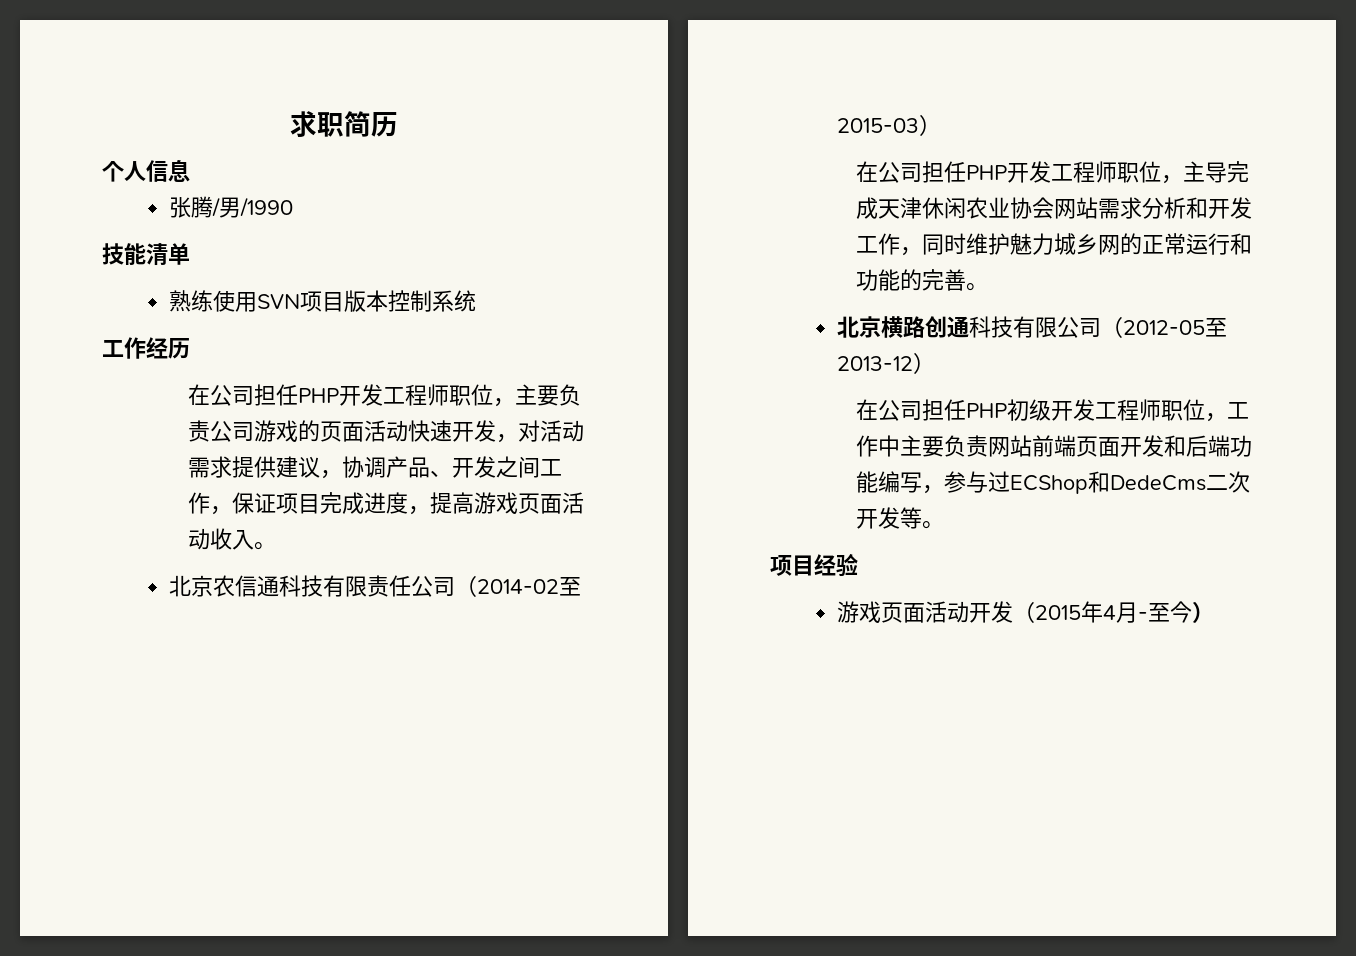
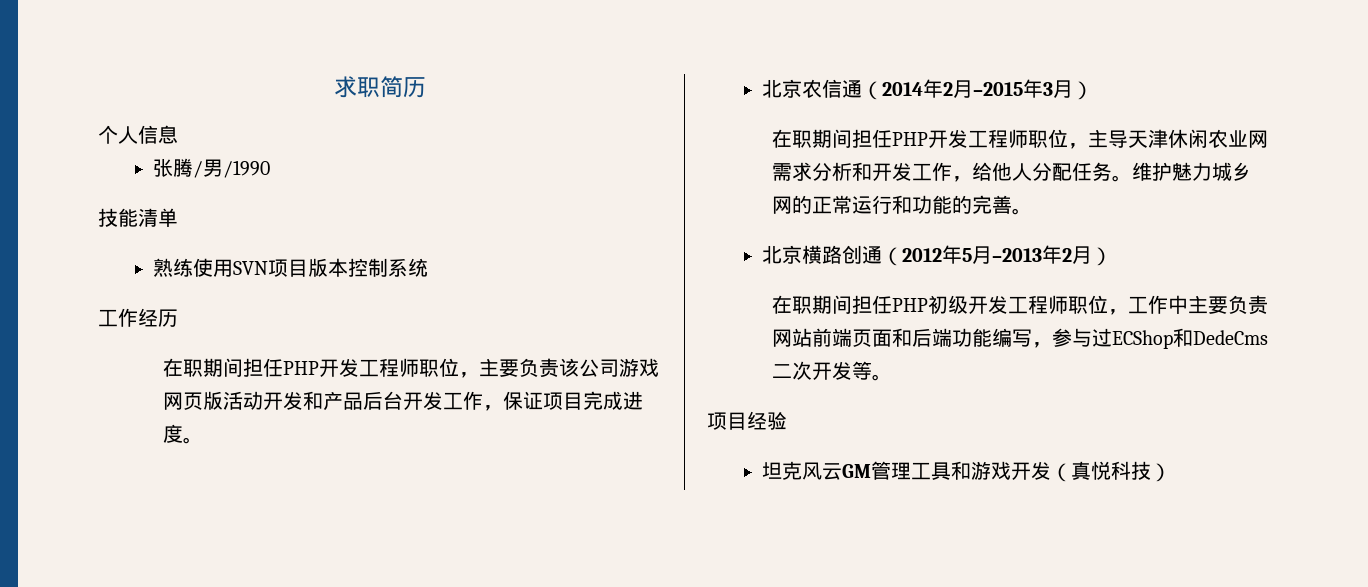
[210,385,255,406] 公司 -> [183,358,244,377] 职期间
(211, 431) none -> [559,358,580,377] 该
[298,420,585,443] [188,456,541,479] 的页面活动快速开发，对活动需求提供建议，协调产品、开发之间 -> [163,391,444,410] 网页版活动开发和产品后台开发
[408,492,585,515] [188,528,277,550] [169,575,582,597] [837,115,942,136] [856,161,923,183] ，提高游戏页面活动收入。 // 北京农信通科技有限责任公司（2014-02至2015-03） // 在公司 -> [183,437,204,444] [761,79,1093,100] [772,129,853,148] 。 // 北京农信通（2014年2月–2015年3月） // 在职期间
[1227,161,1250,183] [856,197,879,219] 完成 -> (1129, 139) none
[1010,197,1099,219] 协会网站 -> [1248,130,1269,148] 网
[922,233,967,255] 同时 -> [972,162,1133,182] 给他人分配任务。
[969,316,1228,338] [837,353,936,374] [856,399,923,421] 科技有限公司（2012-05至2013-12） // 在公司 -> [881,245,1112,266] [772,295,853,314] （2012年5月–2013年2月） // 在职期间
[1120,435,1165,457] 开发 -> (893, 338) none
[837,601,1193,624] 游戏页面活动开发（2015年4月-至今 -> [761,461,1151,482] 坦克风云GM管理工具和游戏开发（真悦科技

